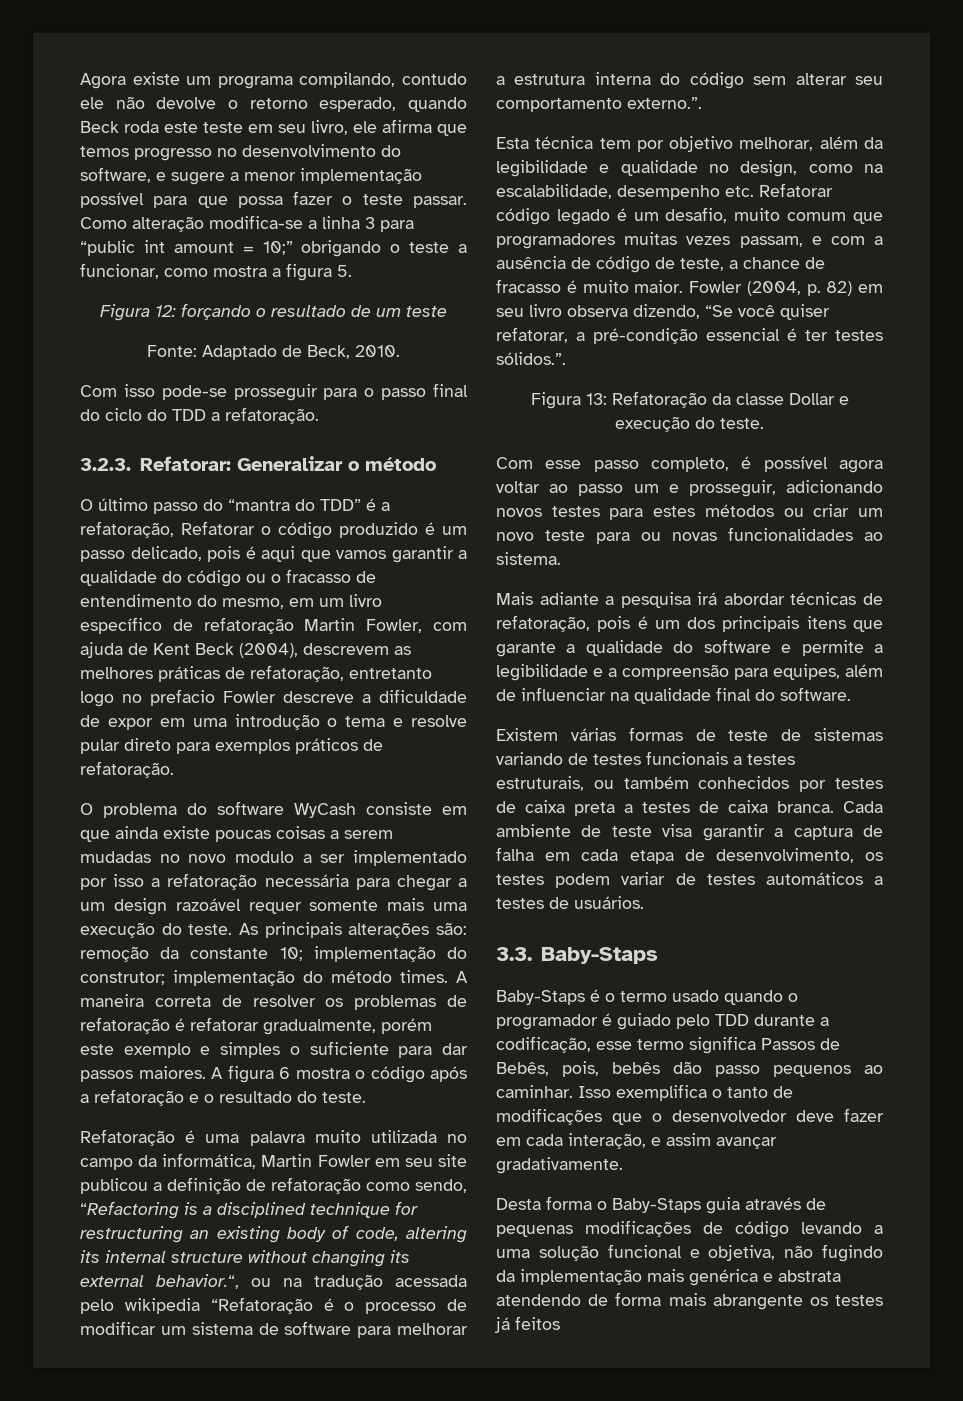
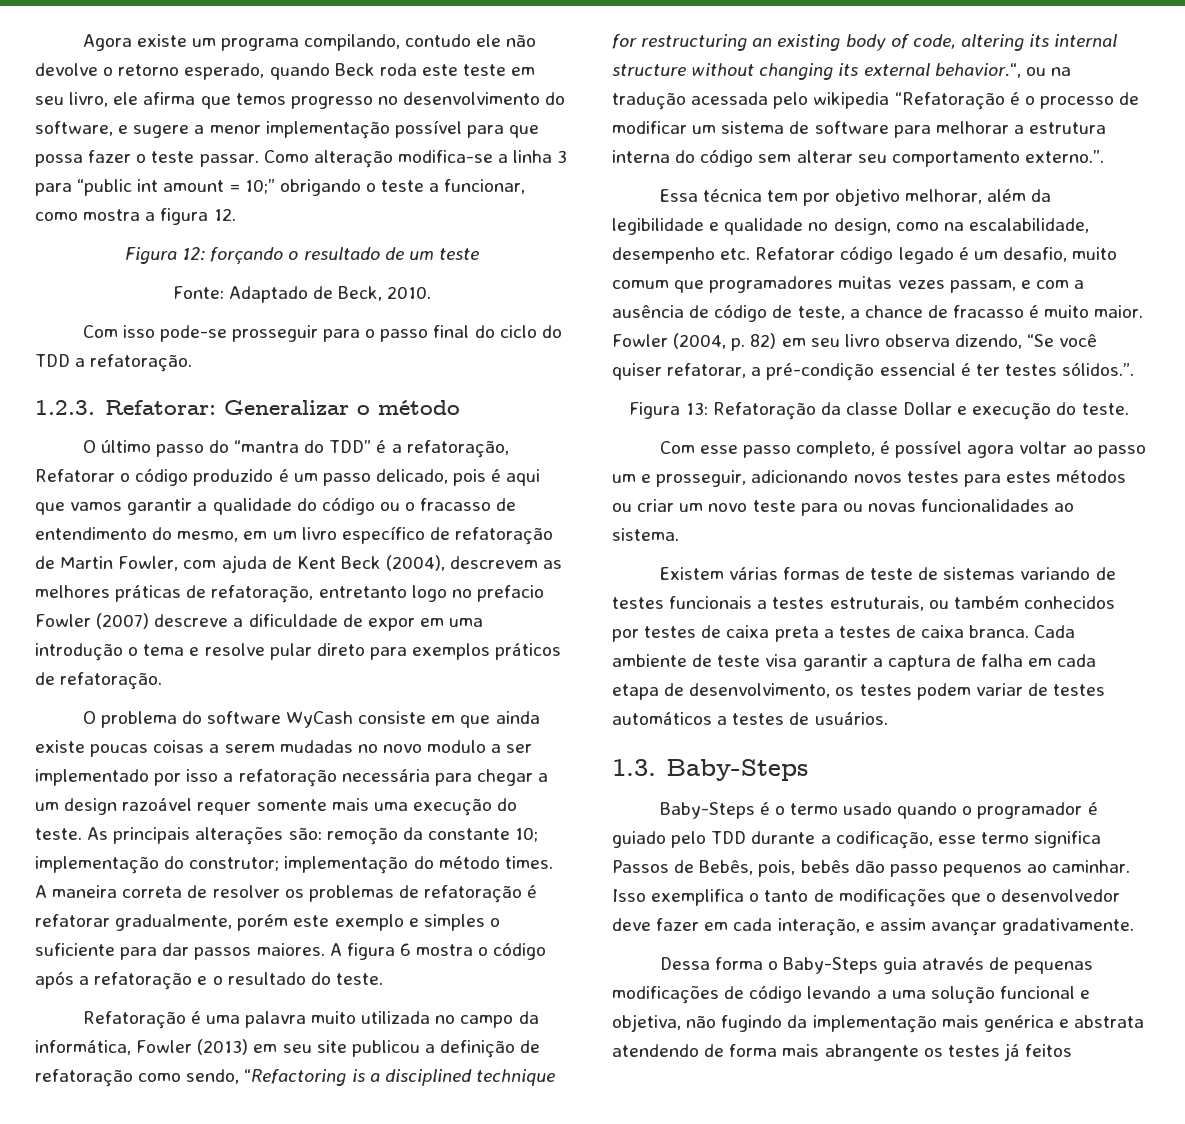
[337,265,352,277] 5. -> [213,208,236,221] 12.
[80,458,131,471] 3.2.3. -> [35,400,95,415] 1.2.3.
(294, 625) none -> [35,556,55,569] de
(276, 697) none -> [96,613,150,629] (2007)
[261,1154,371,1167] Martin Fowler -> [136,1039,249,1055] Fowler (2013)
[496,137,529,149] Esta -> [659,189,698,202] Essa
[496,592,883,608] [496,615,883,632] [496,639,883,657] [496,664,883,681] [496,687,851,704] // Mais adiante a pesquisa irá abordar técnicas de refatoração, pois é um dos principais itens que garante a qualidade do software e permite a legibilidade e a compreensão para equipes, além de influenciar na qualidade final do software. -> (679, 534) none
[496,947,658,964] [496,990,585,1005] 3.3. Baby-Staps // Baby-Staps -> [612,759,808,781] [659,802,755,819] 1.3. Baby-Steps // Baby-Steps
[496,1198,541,1210] Desta -> [659,957,710,970] Dessa
[612,1198,701,1213] Baby-Staps -> [782,957,878,974] Baby-Steps

